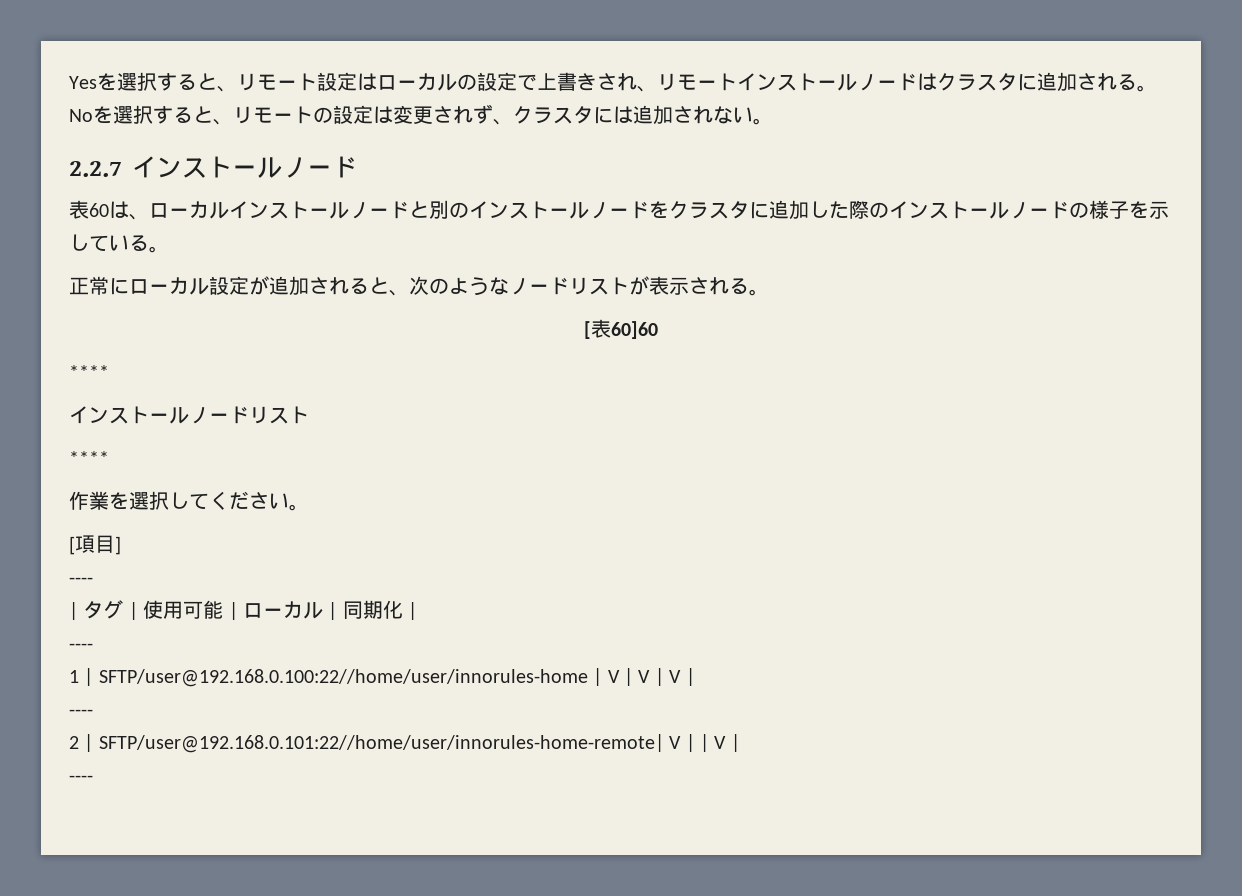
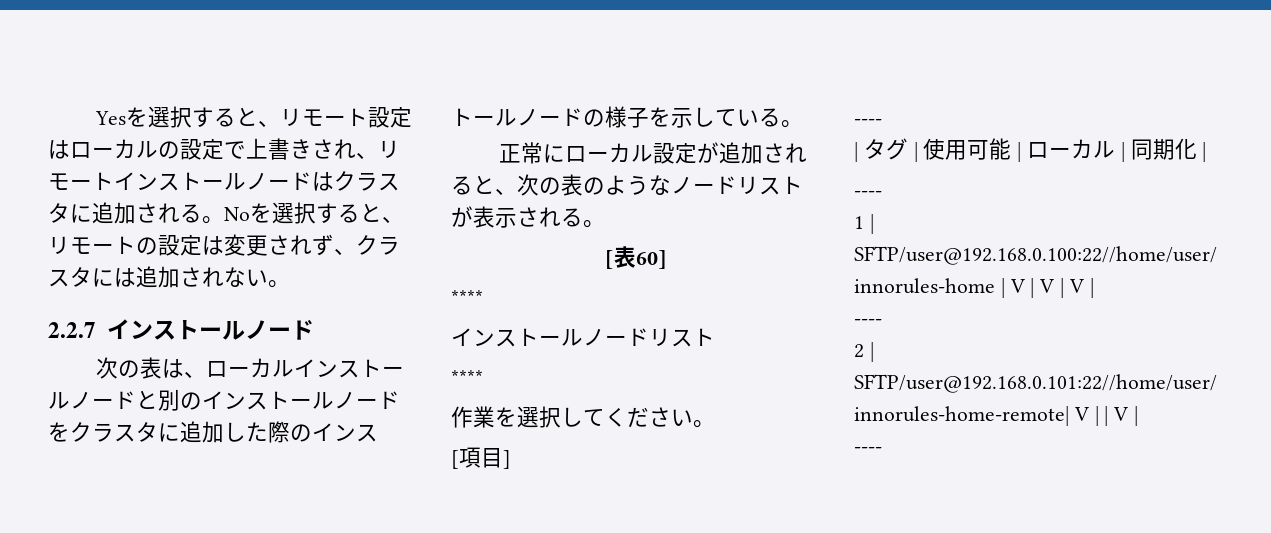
[69,200,109,219] 表60 -> [96,357,163,379] 次の表
(449, 286) none -> [561,174,605,196] 表の
[611,321,658,339] 60]60 -> [635,250,667,269] 60]

